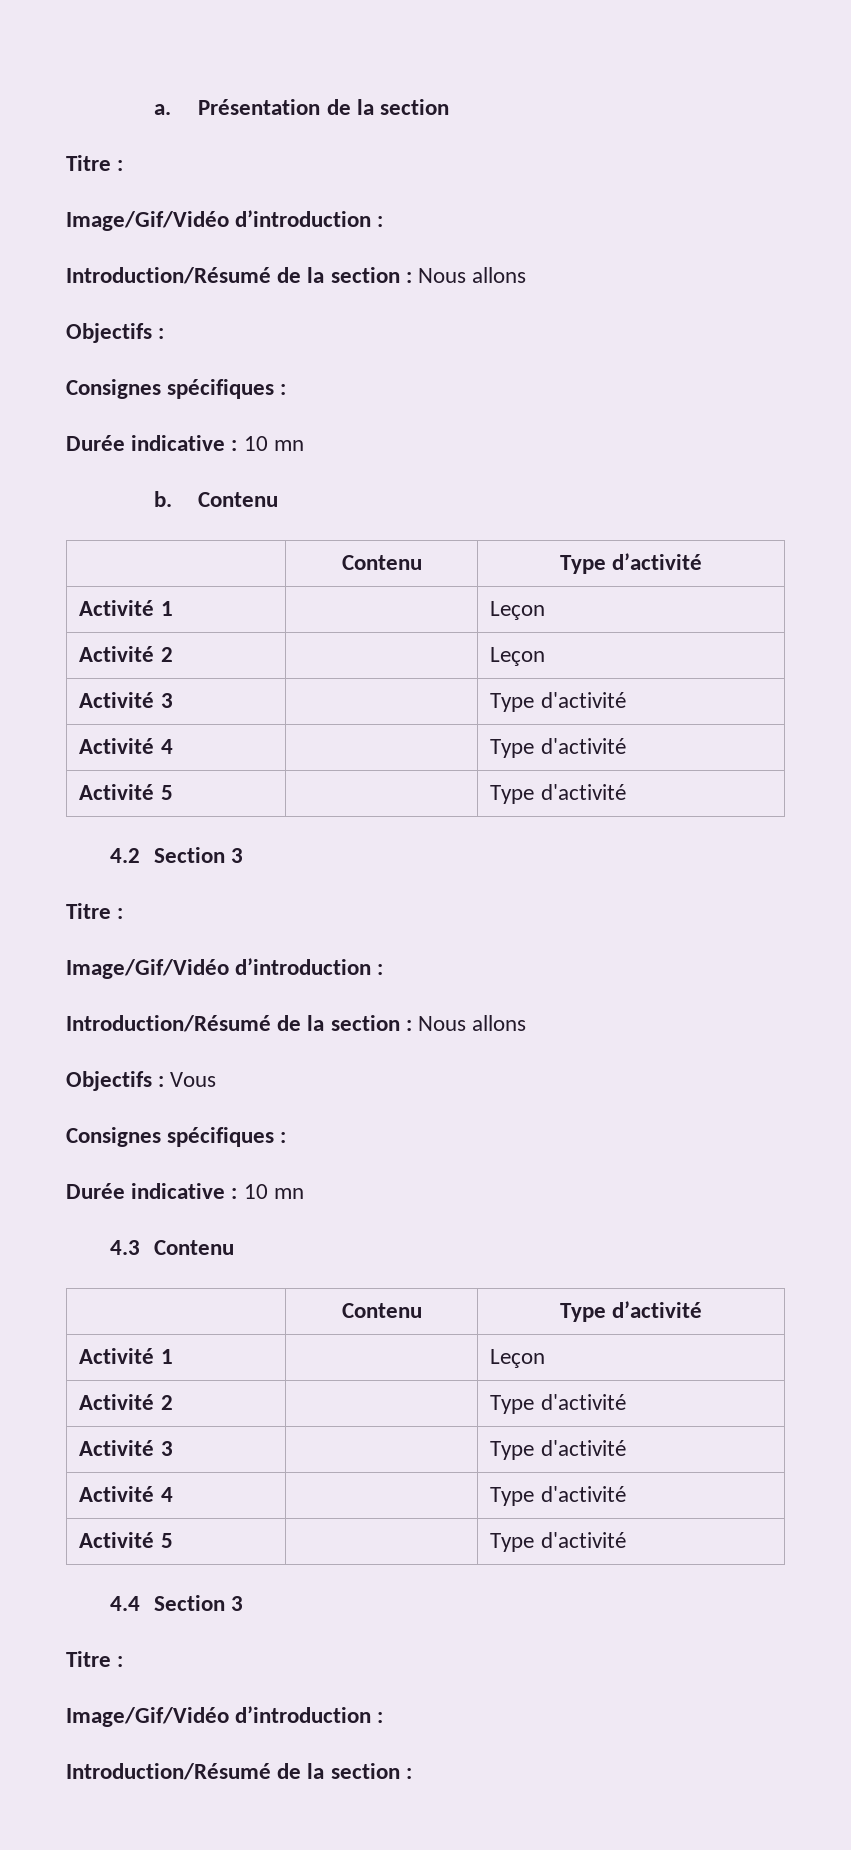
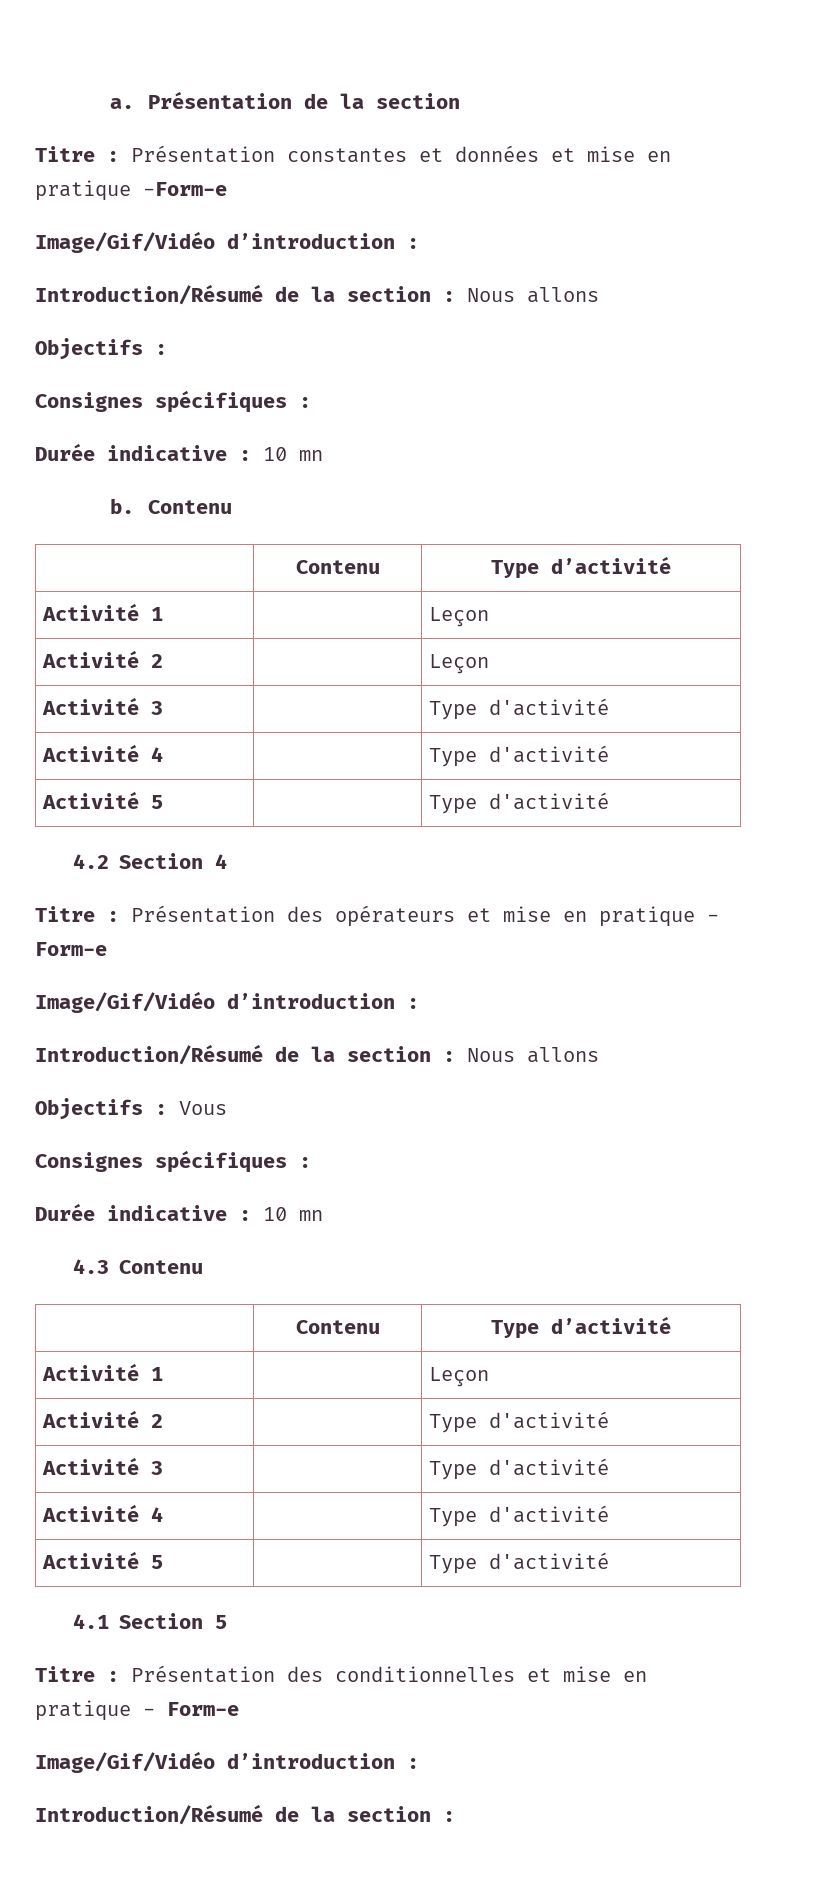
(124, 165) none -> [131,145,671,163] [35,180,227,201] Présentation constantes et données et mise en pratique -Form-e
[231,848,244,863] [66,903,124,919] 3 // Titre : -> [214,854,227,869] [35,905,719,927] [35,942,107,956] 4 // Titre : Présentation des opérateurs et mise en pratique - Form-e
[110,1595,244,1611] [66,1651,124,1667] 4.4 Section 3 // Titre : -> [72,1613,227,1629] [35,1665,647,1683] [35,1700,239,1721] 4.1 Section 5 // Titre : Présentation des conditionnelles et mise en pratique - Form-e

